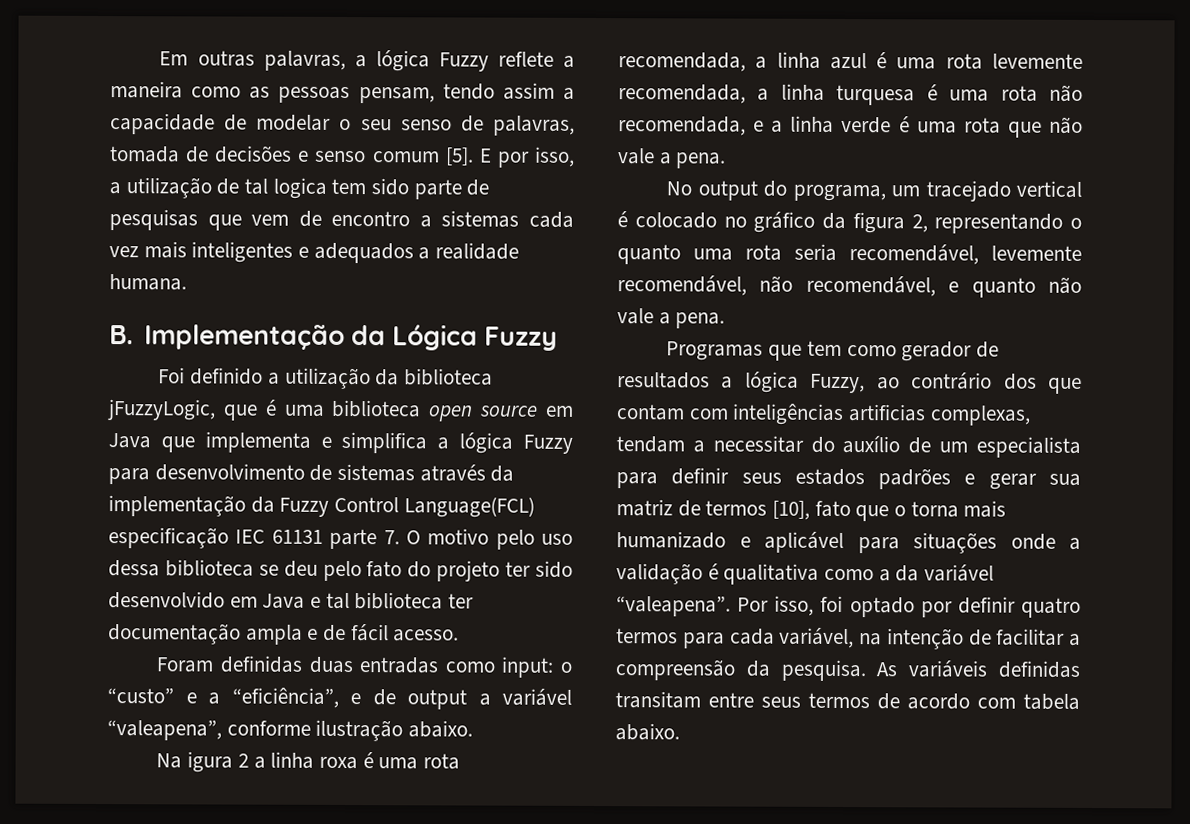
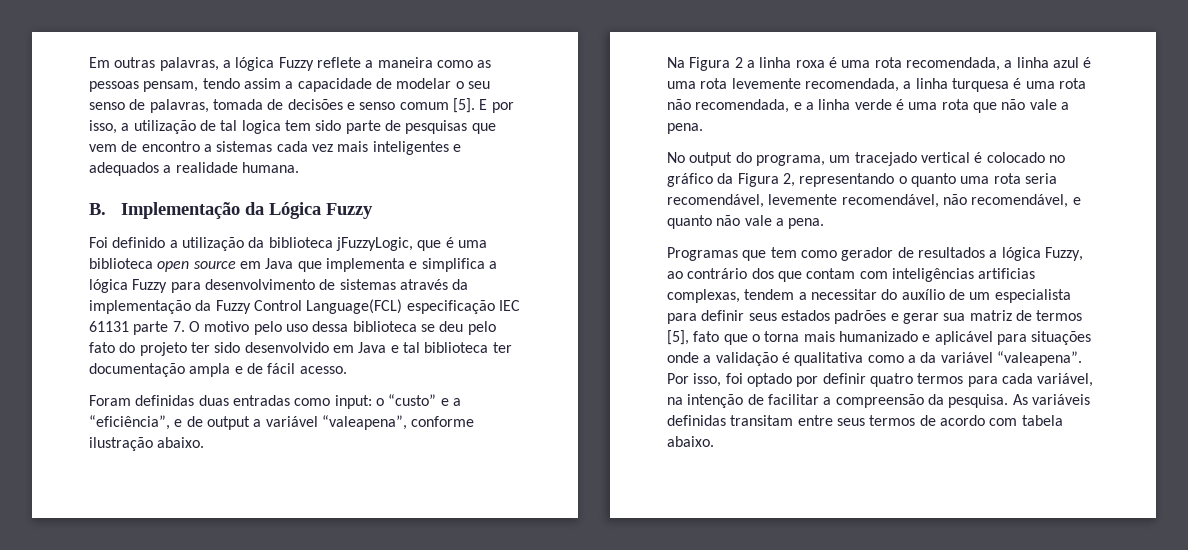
[187,751,234,773] igura -> [689,57,731,71] Figura
[852,212,905,234] figura -> [737,173,779,187] Figura
[616,436,685,453] tendam -> [744,289,795,300] tendem
[772,500,811,520] [10], -> [667,330,689,345] [5],

